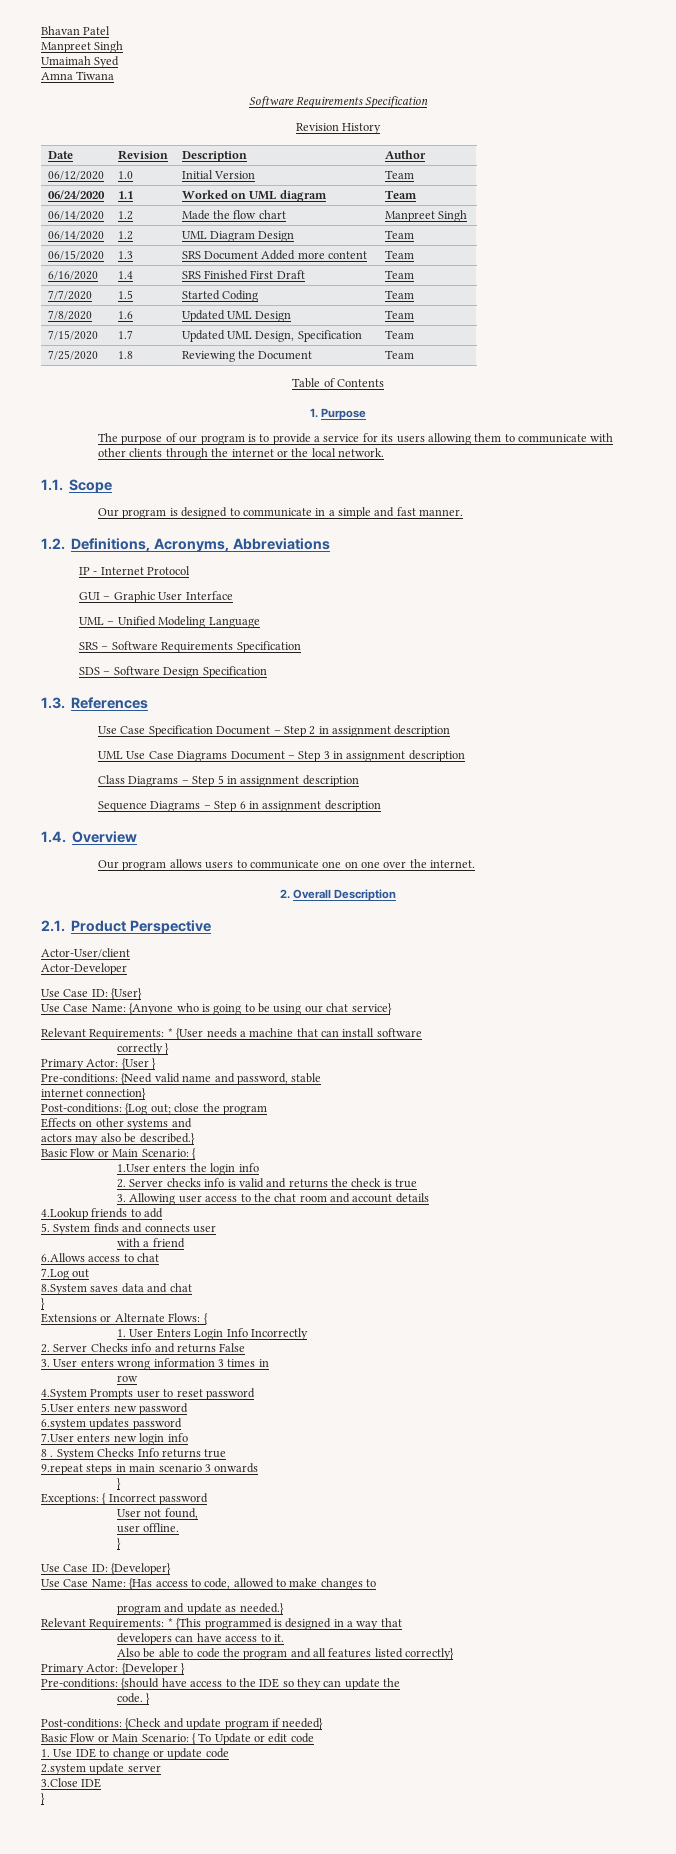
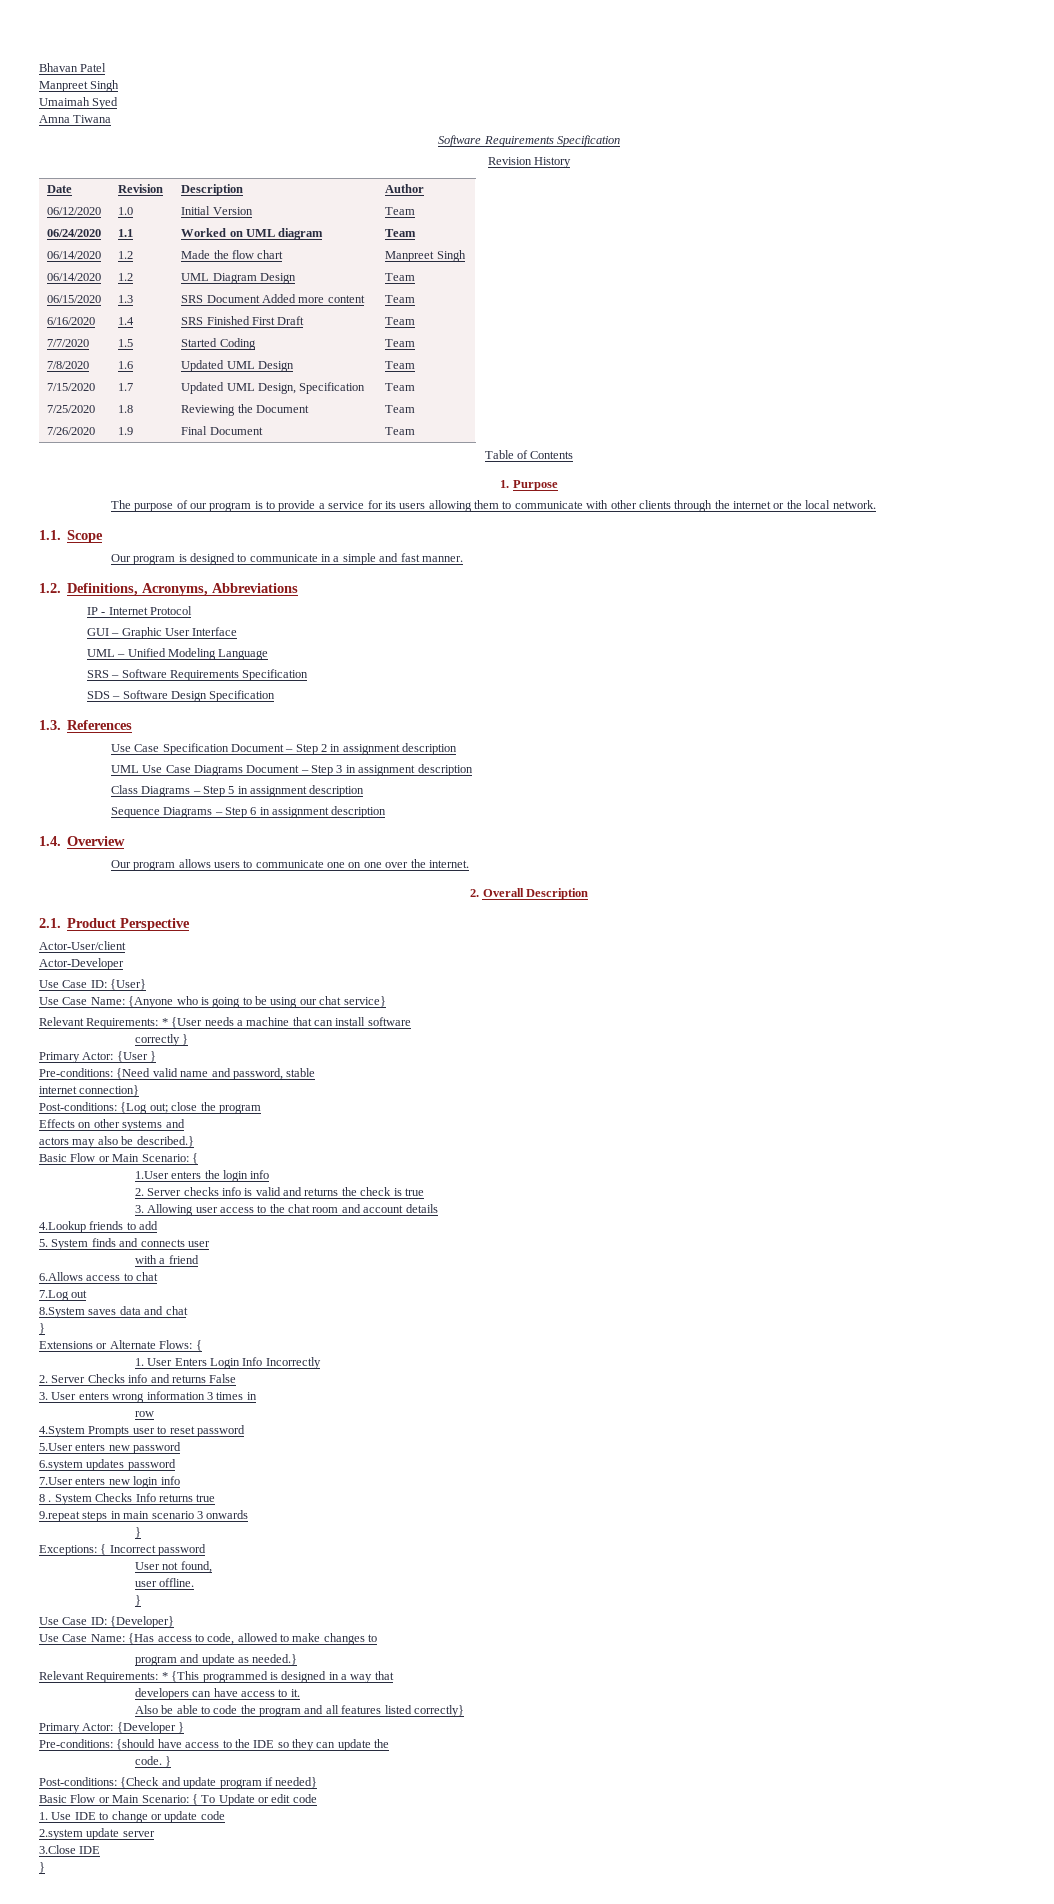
(414, 354) none -> [47,427,96,435] [118,427,134,435] [181,426,263,435] [385,427,416,435] // 7/26/2020 | 1.9 | Final Document | Team

